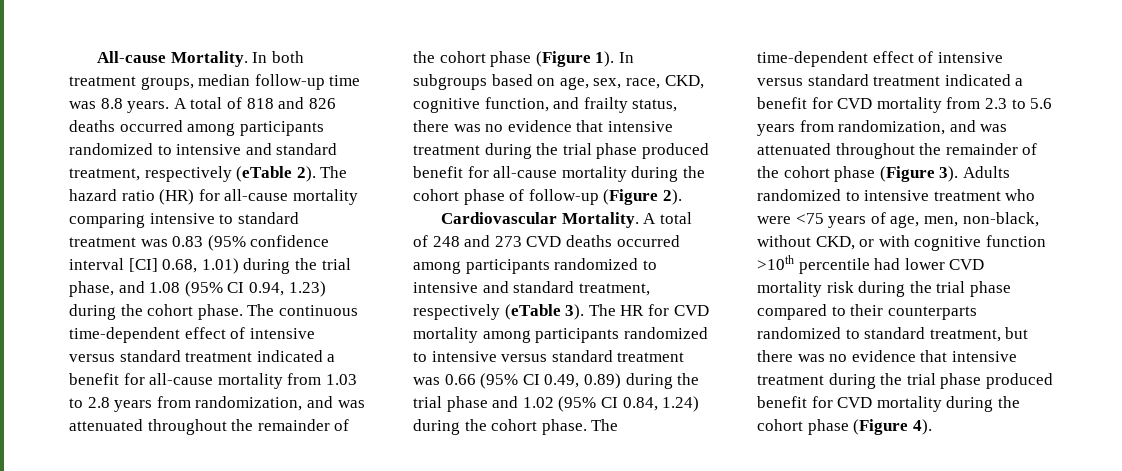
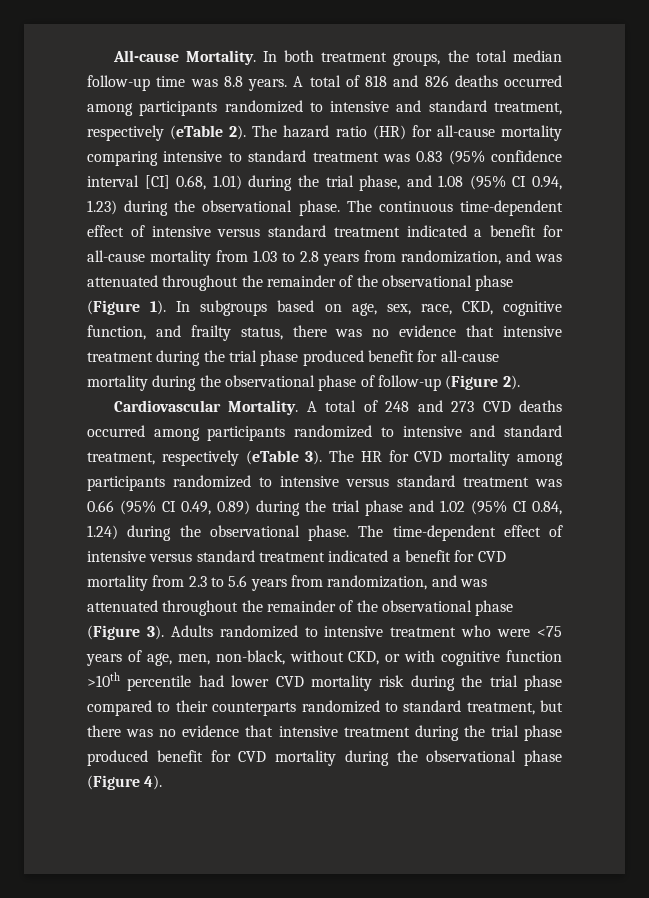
(194, 83) none -> [447,50,507,62] the total
[147,304,194,316] cohort -> [202,200,293,212] observational
[439,51,486,63] cohort -> [381,275,472,287] observational
[413,189,459,201] cohort -> [224,375,315,387] observational
[491,419,538,431] cohort -> [209,525,300,537] observational
[783,166,830,178] cohort -> [381,600,472,612] observational
[757,419,803,431] cohort -> [426,750,517,762] observational

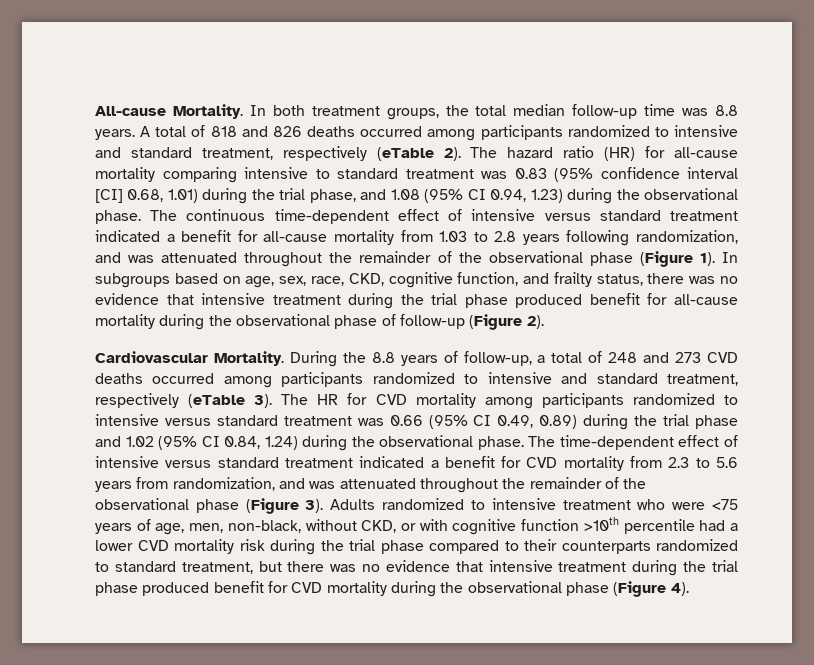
[364,250,396,262] from -> [566,230,630,246] following
[306,401,317,412] A -> [289,351,546,367] During the 8.8 years of follow-up, a
(224, 681) none -> [729,523,738,531] a

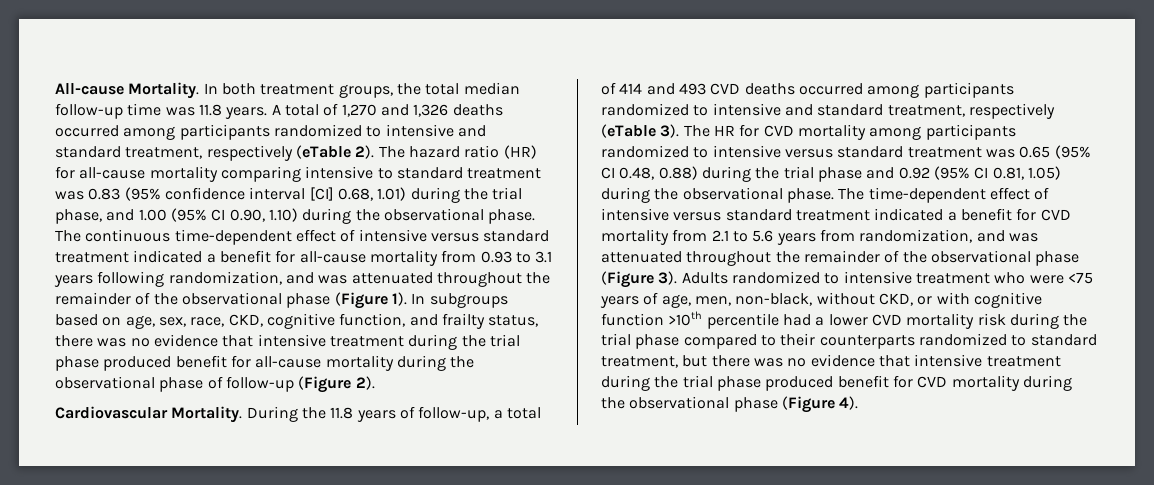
[714,105,738,116] 8.8 -> [198,104,222,116] 11.8
[210,126,302,137] 818 and 826 -> [341,104,449,117] 1,270 and 1,326
[390,189,563,203] 1.08 (95% CI 0.94, 1.23) -> [138,208,298,222] 1.00 (95% CI 0.90, 1.10)
[439,231,517,242] 1.03 to 2.8 -> [480,251,553,263] 0.93 to 3.1
[371,352,395,363] 8.8 -> [330,407,354,419] 11.8
[608,352,702,363] 248 and 273 -> [619,83,706,95] 414 and 493
[389,415,578,429] 0.66 (95% CI 0.49, 0.89) -> [1019,145,1091,159] [601,166,698,180] 0.65 (95% CI 0.48, 0.88)
[125,436,298,450] 1.02 (95% CI 0.84, 1.24) -> [898,166,1061,180] 0.92 (95% CI 0.81, 1.05)
[668,457,690,468] 2.3 -> [711,230,729,242] 2.1

